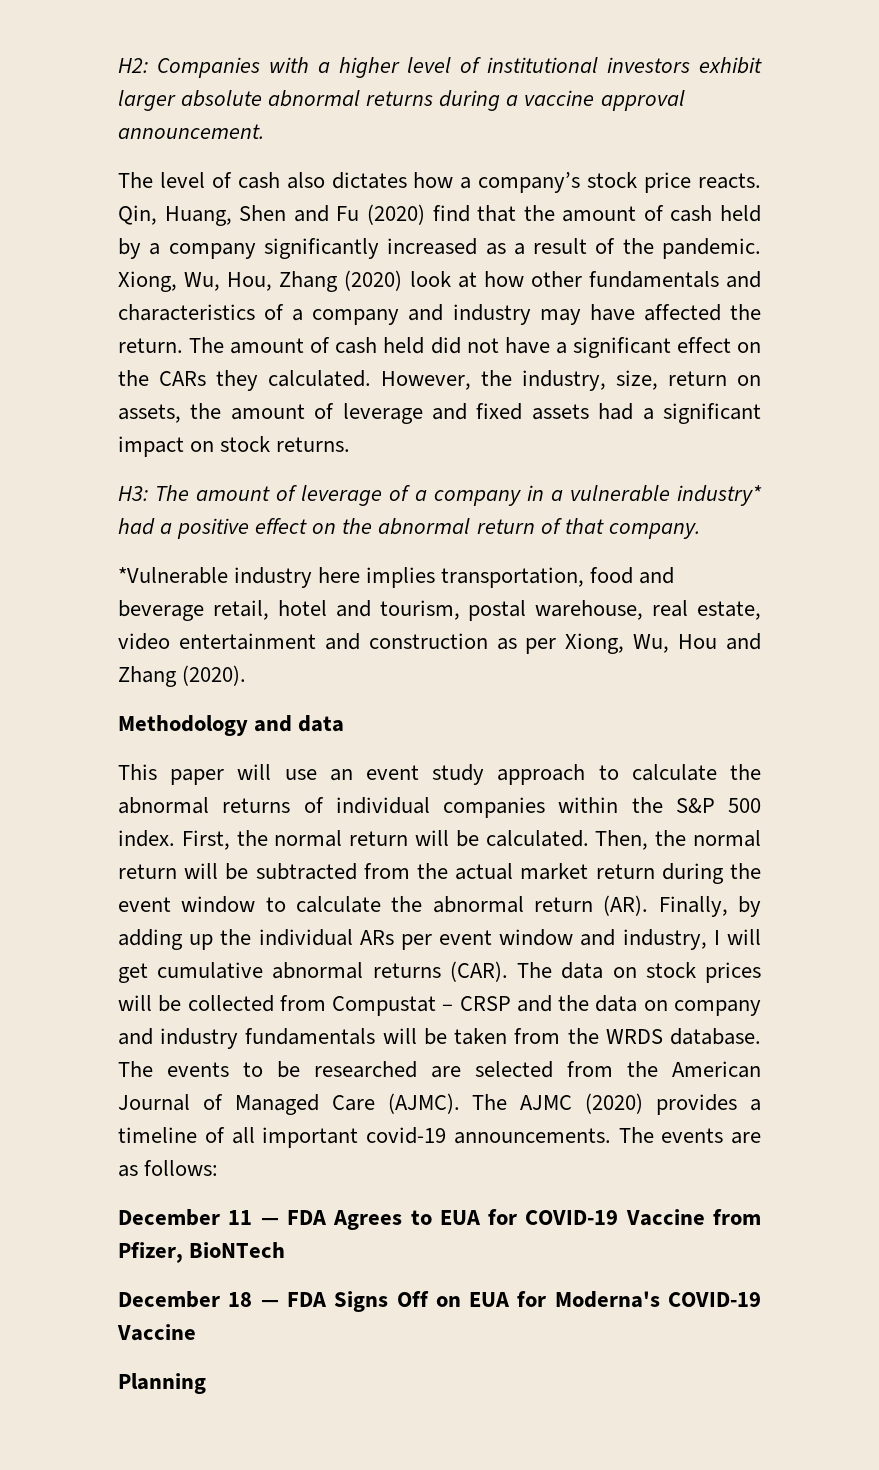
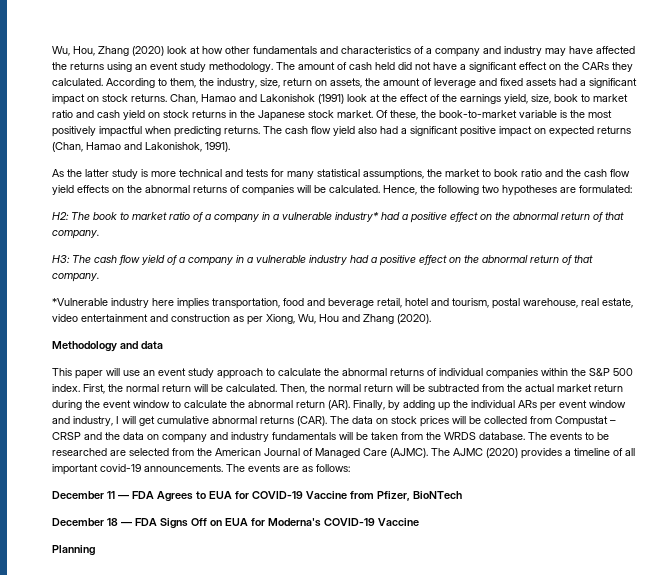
[118,57,762,78] [118,90,685,111] [118,124,264,139] [118,172,761,193] [118,204,762,226] [118,238,761,259] [118,271,177,292] H2: Companies with a higher level of institutional investors exhibit larger absolute abnormal returns during a vaccine approval announcement. // The level of cash also dictates how a company’s stock price reacts. Qin, Huang, Shen and Fu (2020) find that the amount of cash held by a company significantly increased as a result of the pandemic. Xiong, -> (52, 51) none
[118,338,183,353] return. -> [70,62,273,72] returns using an event study methodology.
[381,371,471,390] However, -> [106,78,196,88] According to them,
[118,485,383,506] // H3: The amount of leverage -> [170,94,628,104] [52,110,612,121] [52,126,631,137] [52,142,230,152] [52,169,630,180] [52,185,632,196] [52,212,190,220] Chan, Hamao and Lakonishok (1991) look at the effect of the earnings yield, size, book to market ratio and cash yield on stock returns in the Japanese stock market. Of these, the book-to-market variable is the most positively impactful when predicting returns. The cash flow yield also had a significant positive impact on expected returns (Chan, Hamao and Lakonishok, 1991). // As the latter study is more technical and tests for many statistical assumptions, the market to book ratio and the cash flow yield effects on the abnormal returns of companies will be calculated. Hence, the following two hypotheses are formulated: // H2: The book to market ratio
(700, 531) none -> [52,255,593,266] [52,273,99,282] // H3: The cash flow yield of a company in a vulnerable industry had a positive effect on the abnormal return of that company.

